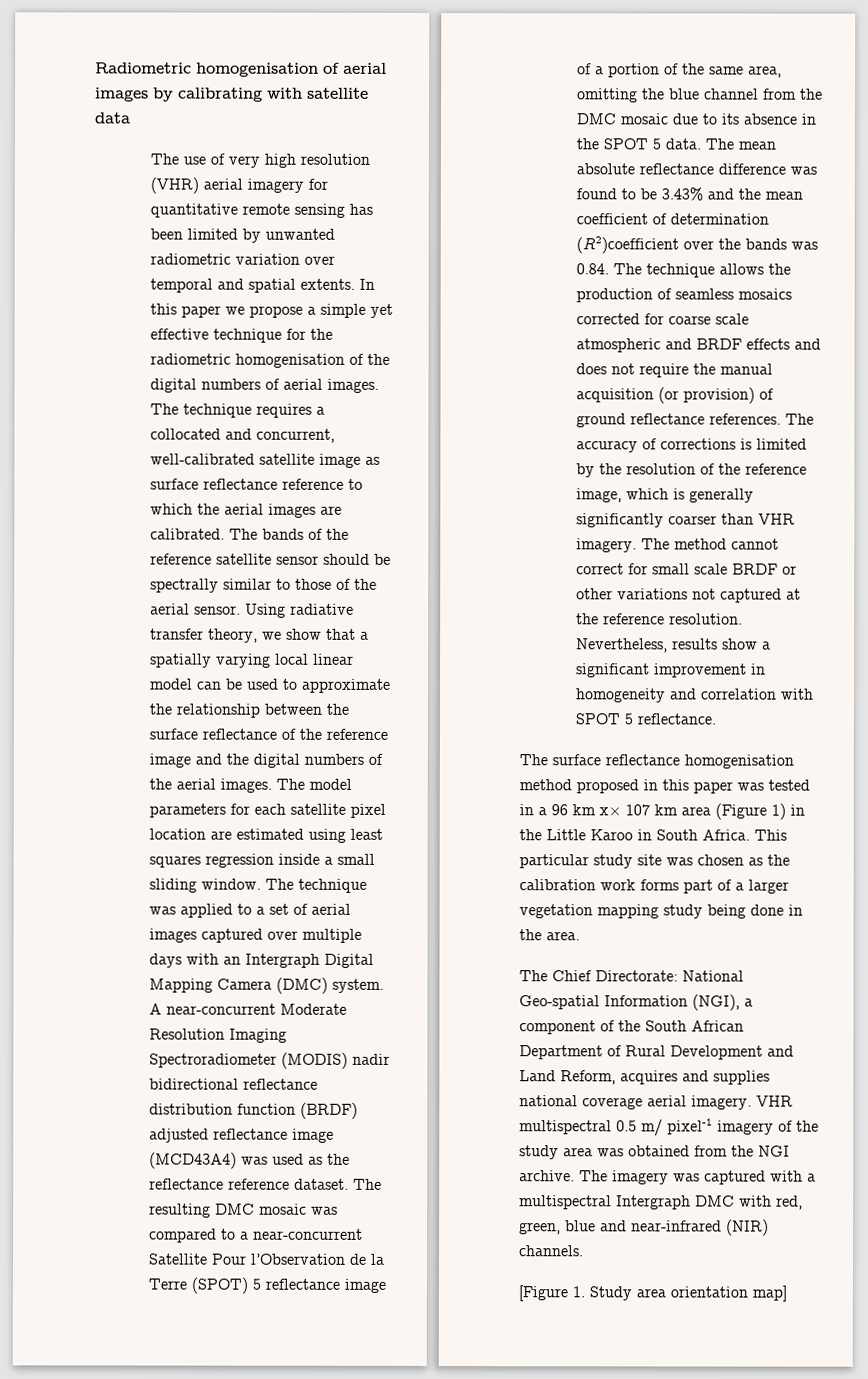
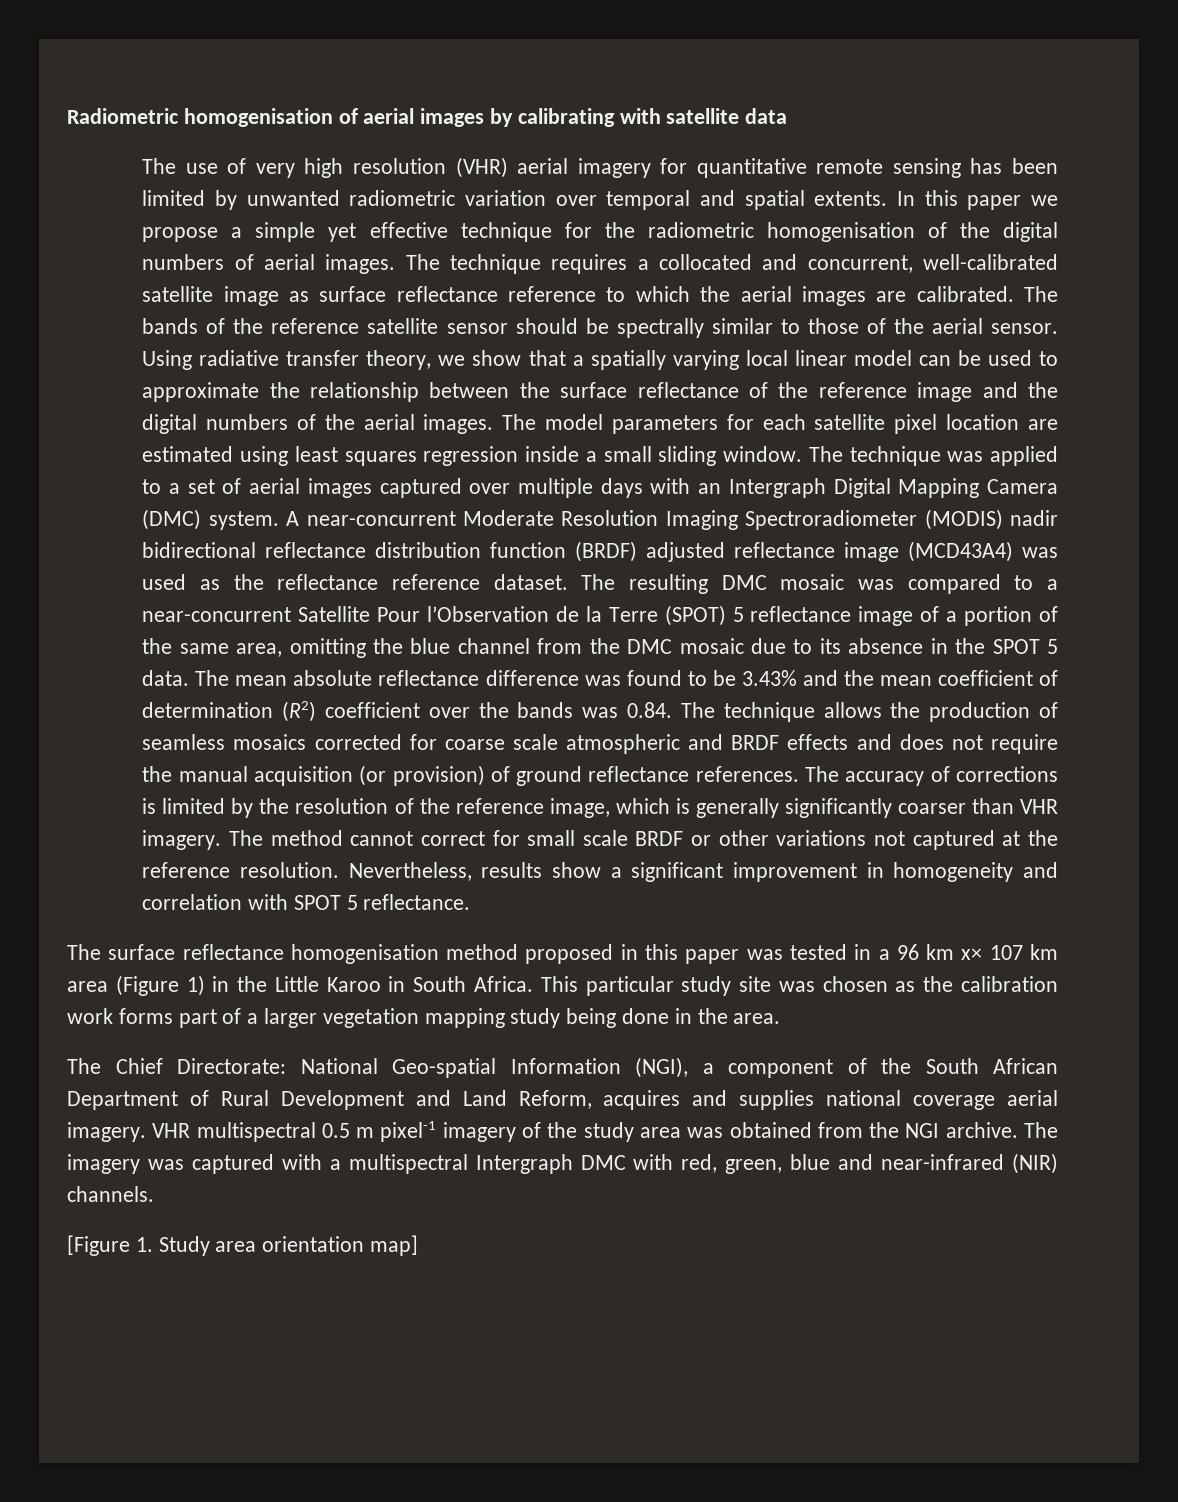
[576,236,680,254] (R2)coefficient -> [282,701,420,722] (R2) coefficient
[641,1119,663,1137] m/ -> [356,1127,375,1138] m

